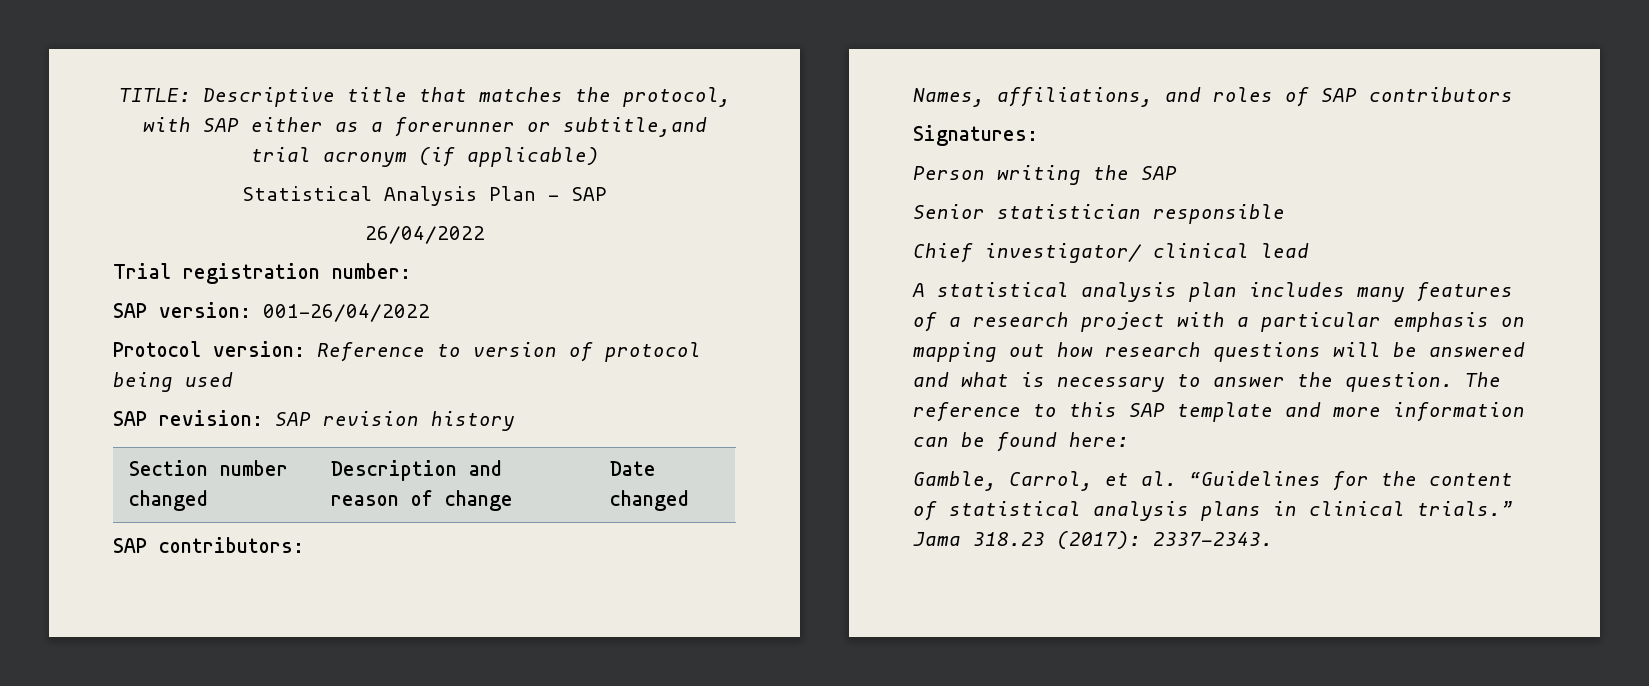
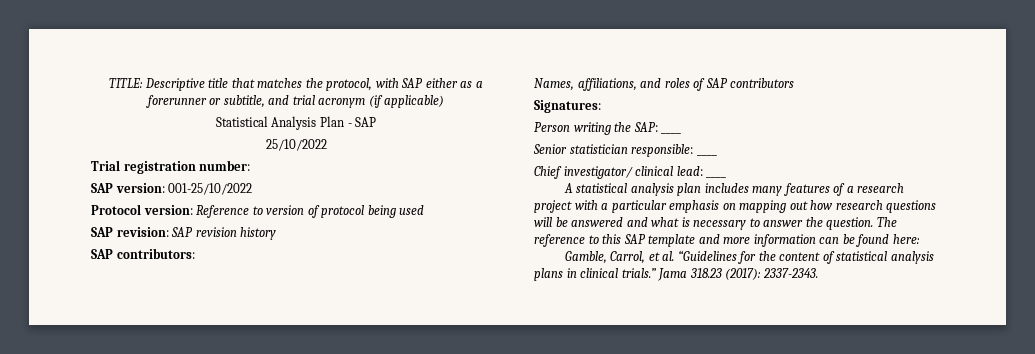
[562,117,707,137] subtitle,and -> [223,95,290,108] subtitle, and
[364,226,485,244] 26/04/2022 -> [265,139,327,151] 25/10/2022
[263,304,430,322] 001-26/04/2022 -> [168,183,253,195] 001-25/10/2022
[128,460,288,476] [128,490,208,511] [330,460,502,481] [330,490,513,511] [609,461,656,476] [609,490,689,511] // Section number changed | Description and reason of change | Date changed -> (277, 233) none
[1141,166,1177,180] SAP -> [633,122,658,132] [661,132,682,134] SAP: ____
[1153,204,1285,224] responsible -> [631,144,717,157] responsible: ____
[1261,243,1309,258] lead -> [676,166,703,176] [706,176,727,178] lead: ____

